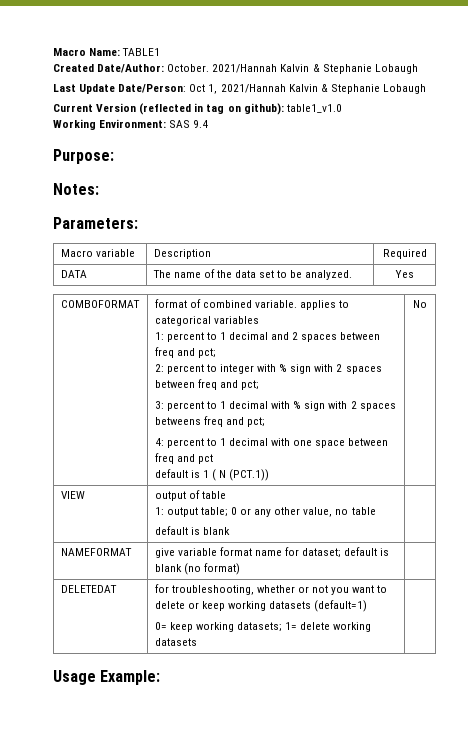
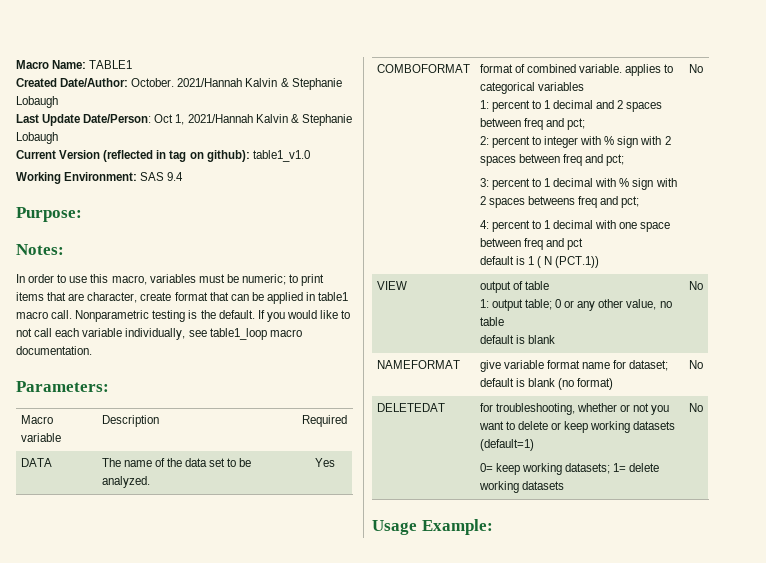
(99, 189) none -> [16,274,325,286] [16,292,349,304] [16,310,351,322] [16,328,302,340] [16,346,92,355] // In order to use this macro, variables must be numeric; to print items that are character, create format that can be applied in table1 macro call. Nonparametric testing is the default. If you would like to not call each variable individually, see table1_loop macro documentation.
(230, 531) none -> [689,281,703,290] No
(240, 569) none -> [689,360,703,369] No
(197, 642) none -> [689,403,703,412] No

